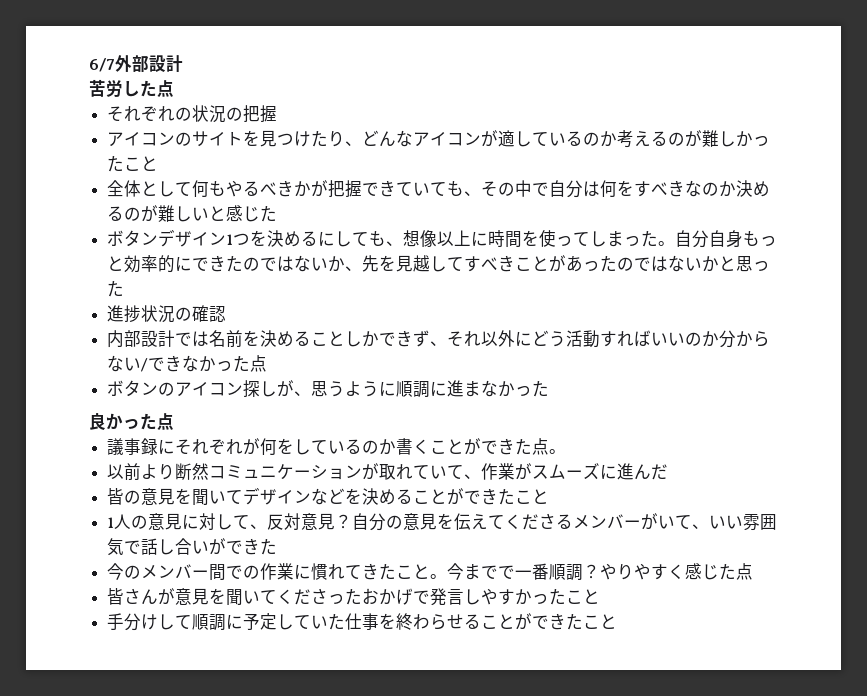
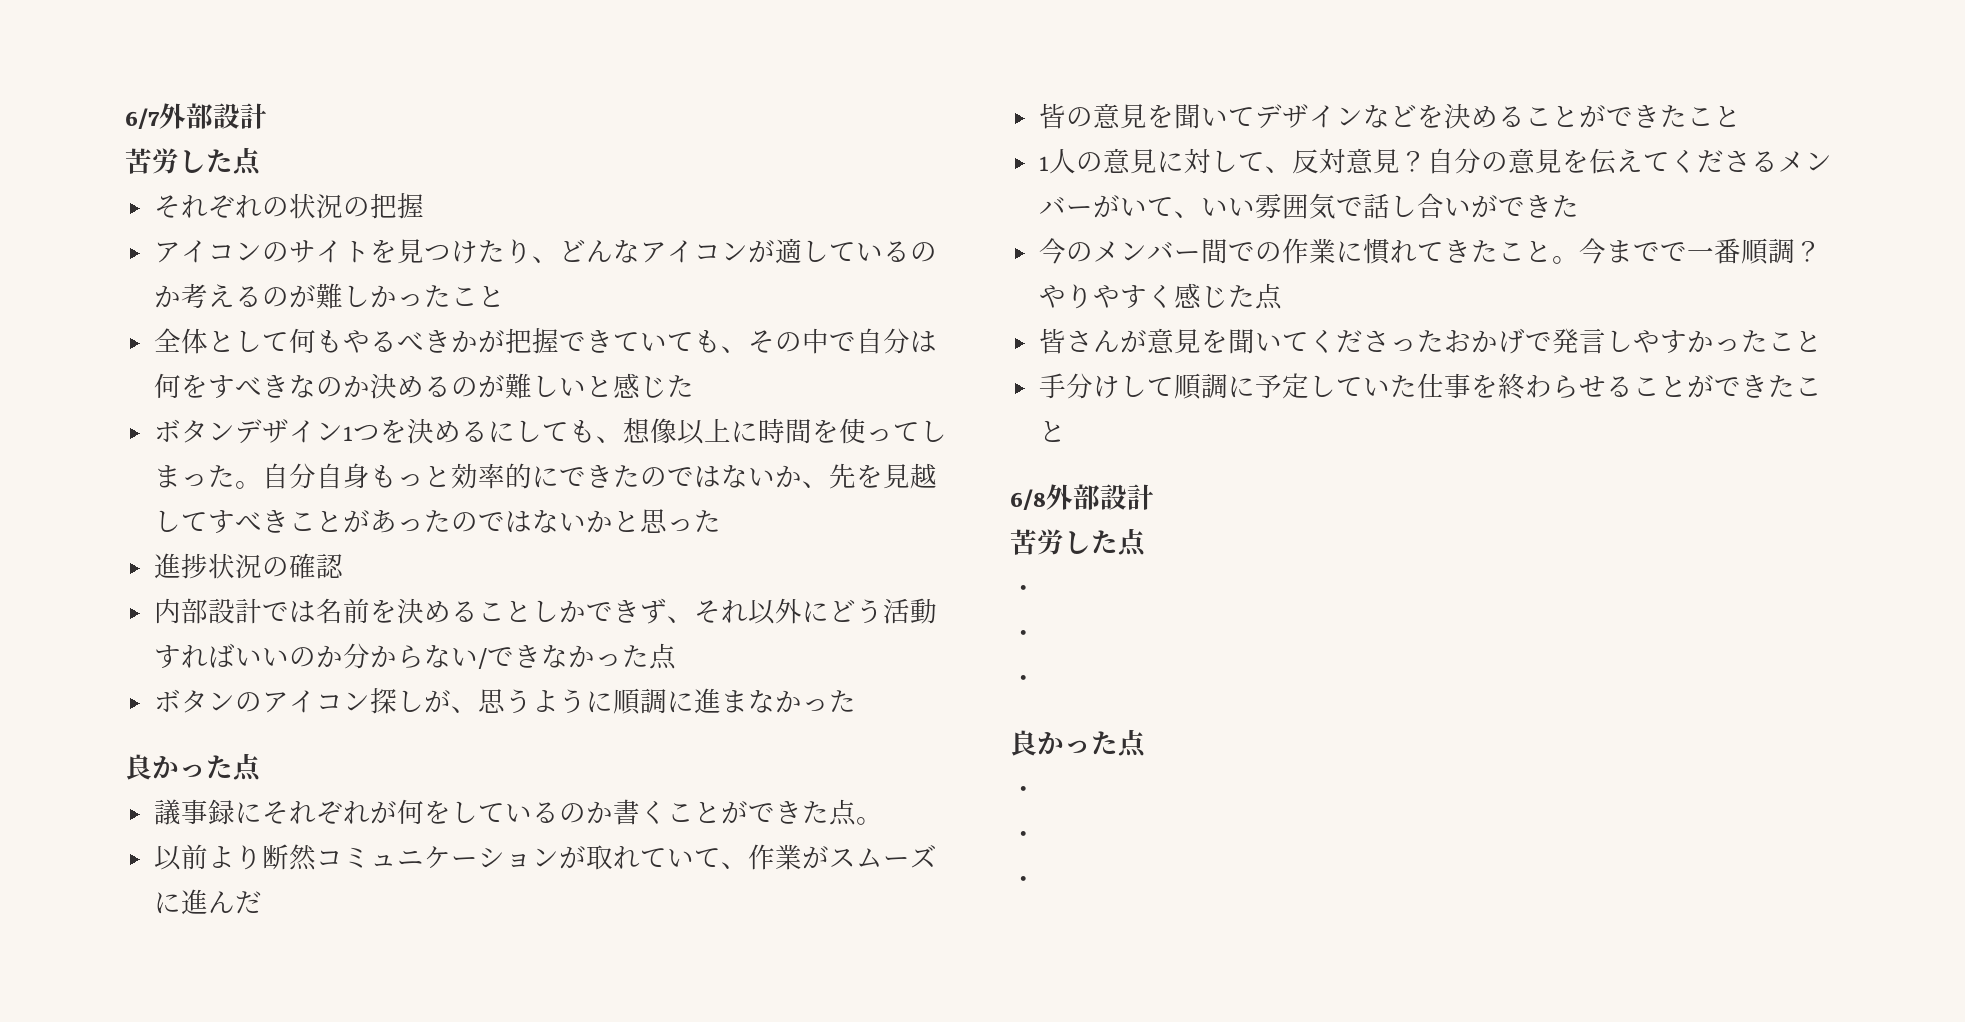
(618, 621) none -> [1010,484,1154,510] [1010,528,1146,557] [1010,585,1037,597] [1010,630,1037,642] [1010,675,1037,687] [1010,729,1146,758] [1010,786,1037,798] [1010,831,1037,843] [1010,876,1037,888] // 6/8外部設計 // 苦労した点 // ・ // ・ // ・ // 良かった点 // ・ // ・ // ・

